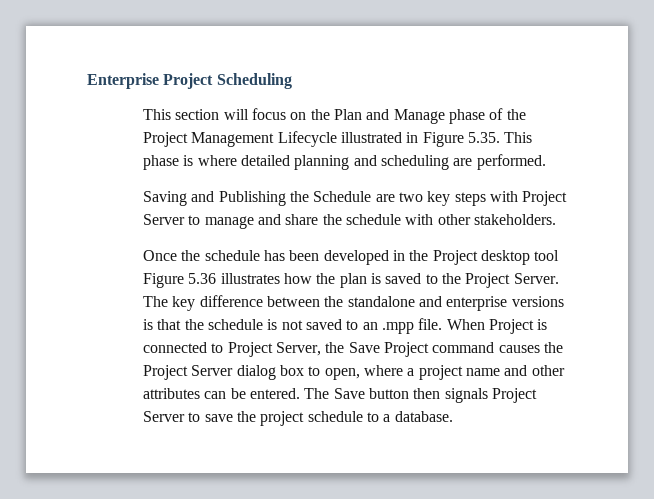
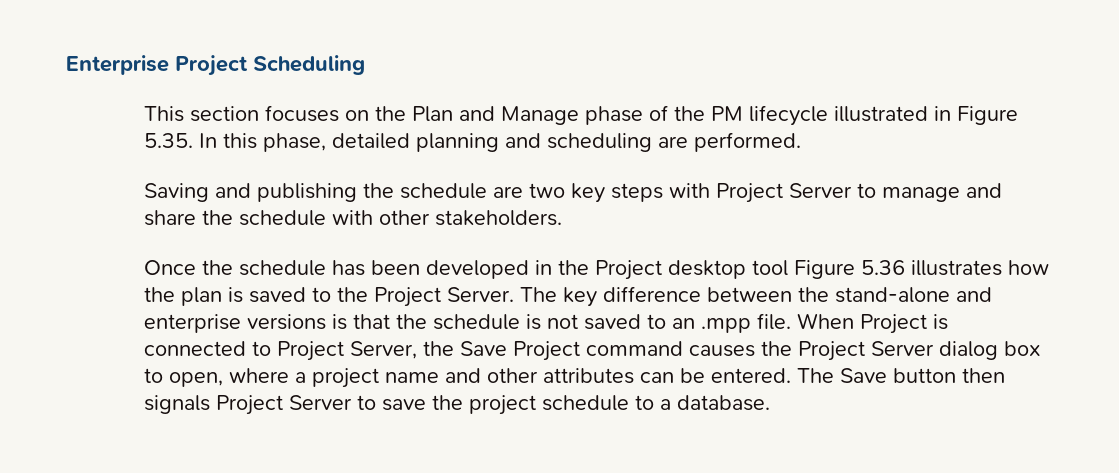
[223,108,287,120] will focus -> [265,105,340,122] focuses
[143,131,337,147] Project Management Lifecycle -> [711,105,829,126] PM lifecycle
[504,132,533,143] [143,155,237,170] This phase is where -> [199,133,327,152] In this phase,
[218,191,372,206] Publishing the Schedule -> [257,183,488,202] publishing the schedule
[347,296,415,307] standalone -> [835,287,951,303] stand-alone

